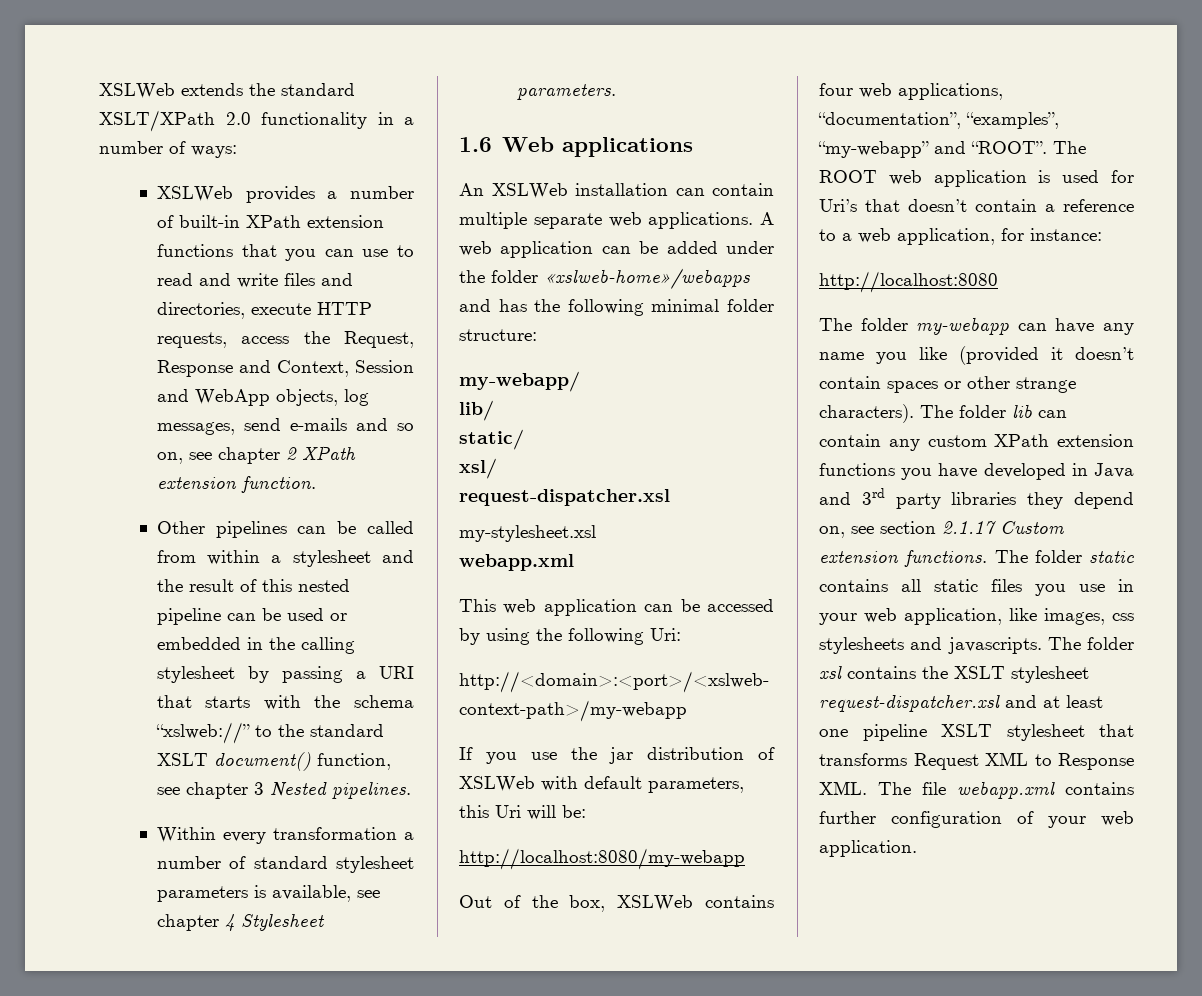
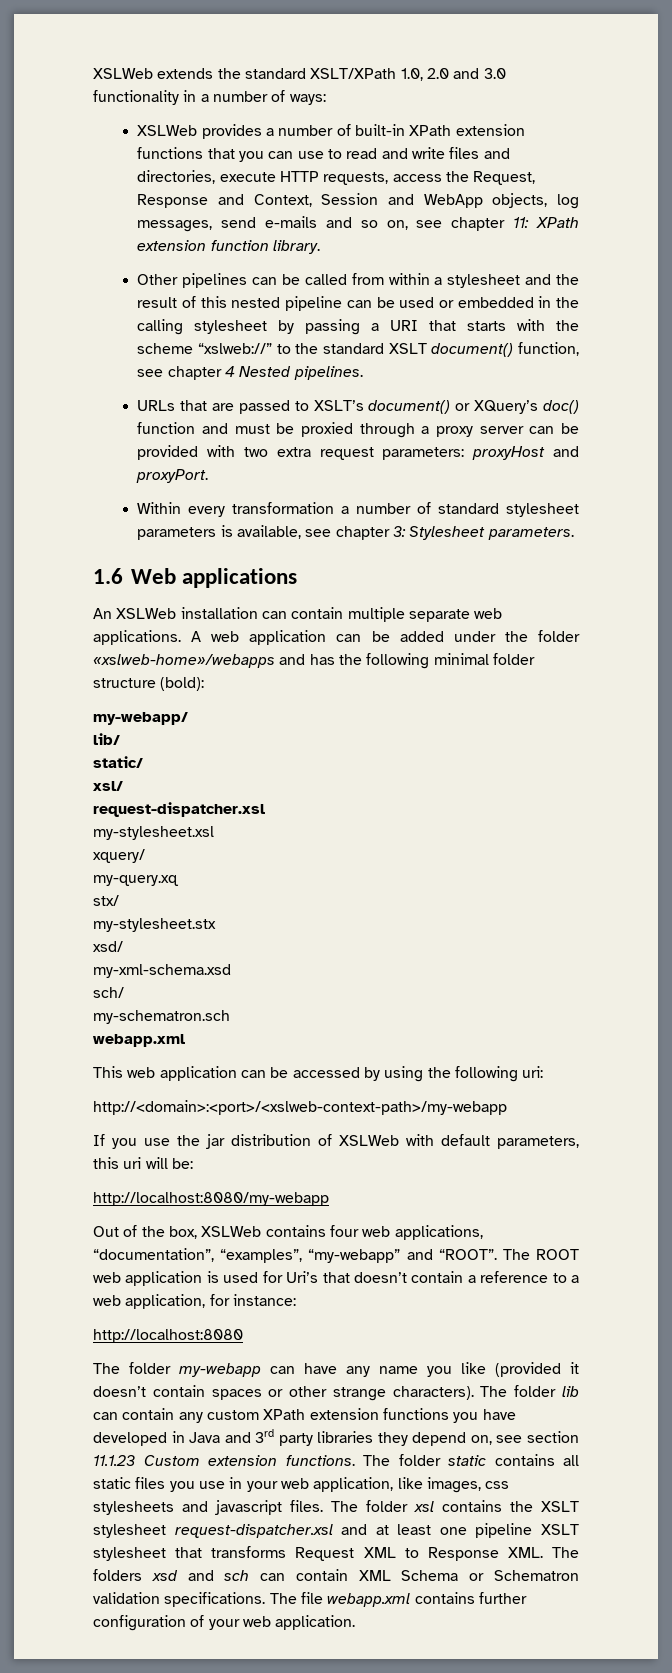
[225,112,251,125] 2.0 -> [400,68,506,81] 1.0, 2.0 and 3.0
[285,446,356,460] [156,476,316,493] 2 XPath extension function. -> [513,217,580,228] [137,240,321,254] 11: XPath extension function library.
[354,695,414,708] schema -> [137,343,194,354] scheme
[253,782,264,795] 3 -> [225,366,236,377] 4
(411, 790) none -> [137,400,580,414] [137,422,580,438] [137,445,579,460] [136,469,209,483] // URLs that are passed to XSLT’s document() or XQuery’s doc() function and must be proxied through a proxy server can be provided with two extra request parameters: proxyHost and proxyPort.
[224,914,235,931] 4 -> [392,526,406,537] 3:
[459,329,537,341] structure: -> [93,677,205,691] structure (bold):
(596, 533) none -> [93,849,145,863] [93,875,179,886] [93,895,119,906] [93,918,216,932] [93,941,123,952] [93,964,231,978] [93,987,124,998] [93,1010,230,1024] // xquery/ // my-query.xq // stx/ // my-stylesheet.stx // xsd/ // my-xml-schema.xsd // sch/ // my-schematron.sch
[650,628,681,641] Uri: -> [522,1066,544,1078] uri:
[495,805,521,818] Uri -> [123,1157,142,1169] uri
[942,521,996,534] 2.1.17 -> [93,1455,135,1466] 11.1.23
[947,637,1042,654] javascripts. -> [215,1500,323,1515] javascript files.
(911, 788) none -> [93,1569,579,1581] [93,1592,297,1607] folders xsd and sch can contain XML Schema or Schematron validation specifications. The

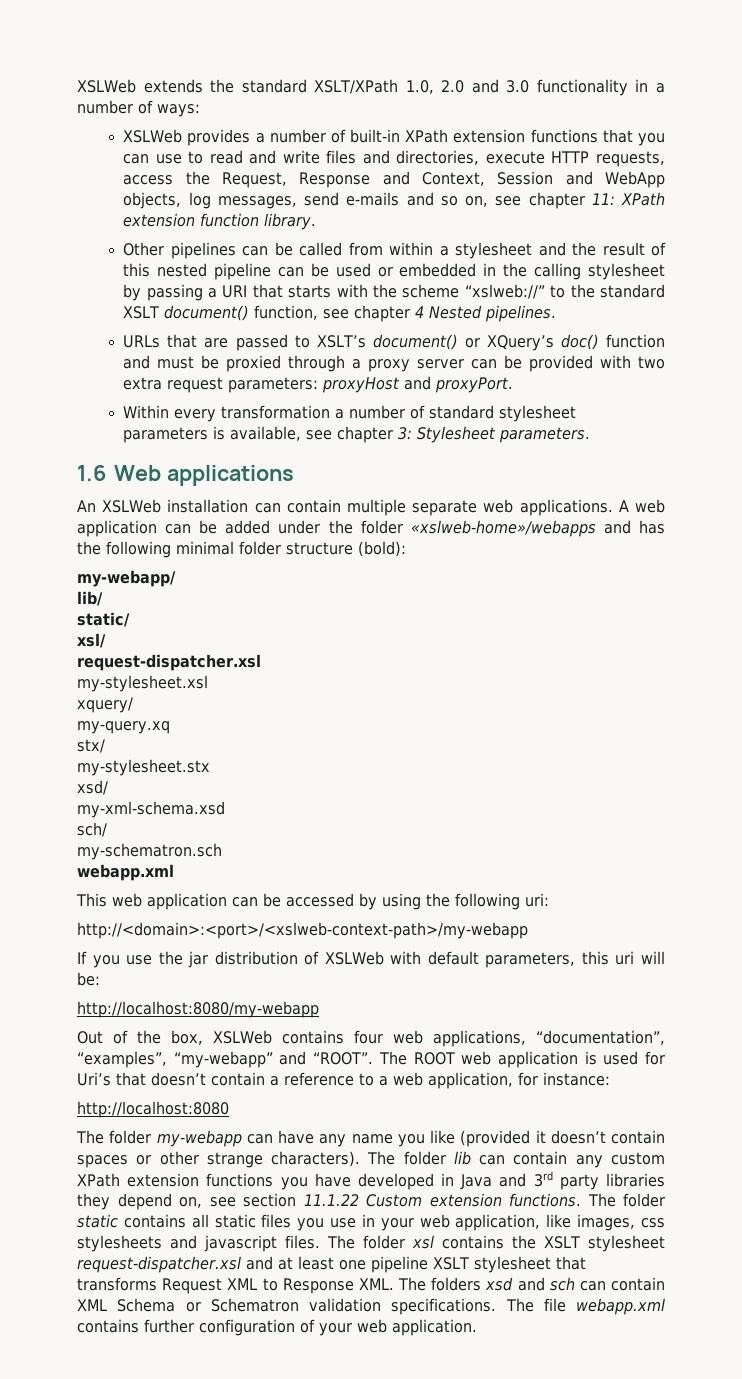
[93,1455,135,1466] 11.1.23 -> [303,1194,359,1206] 11.1.22

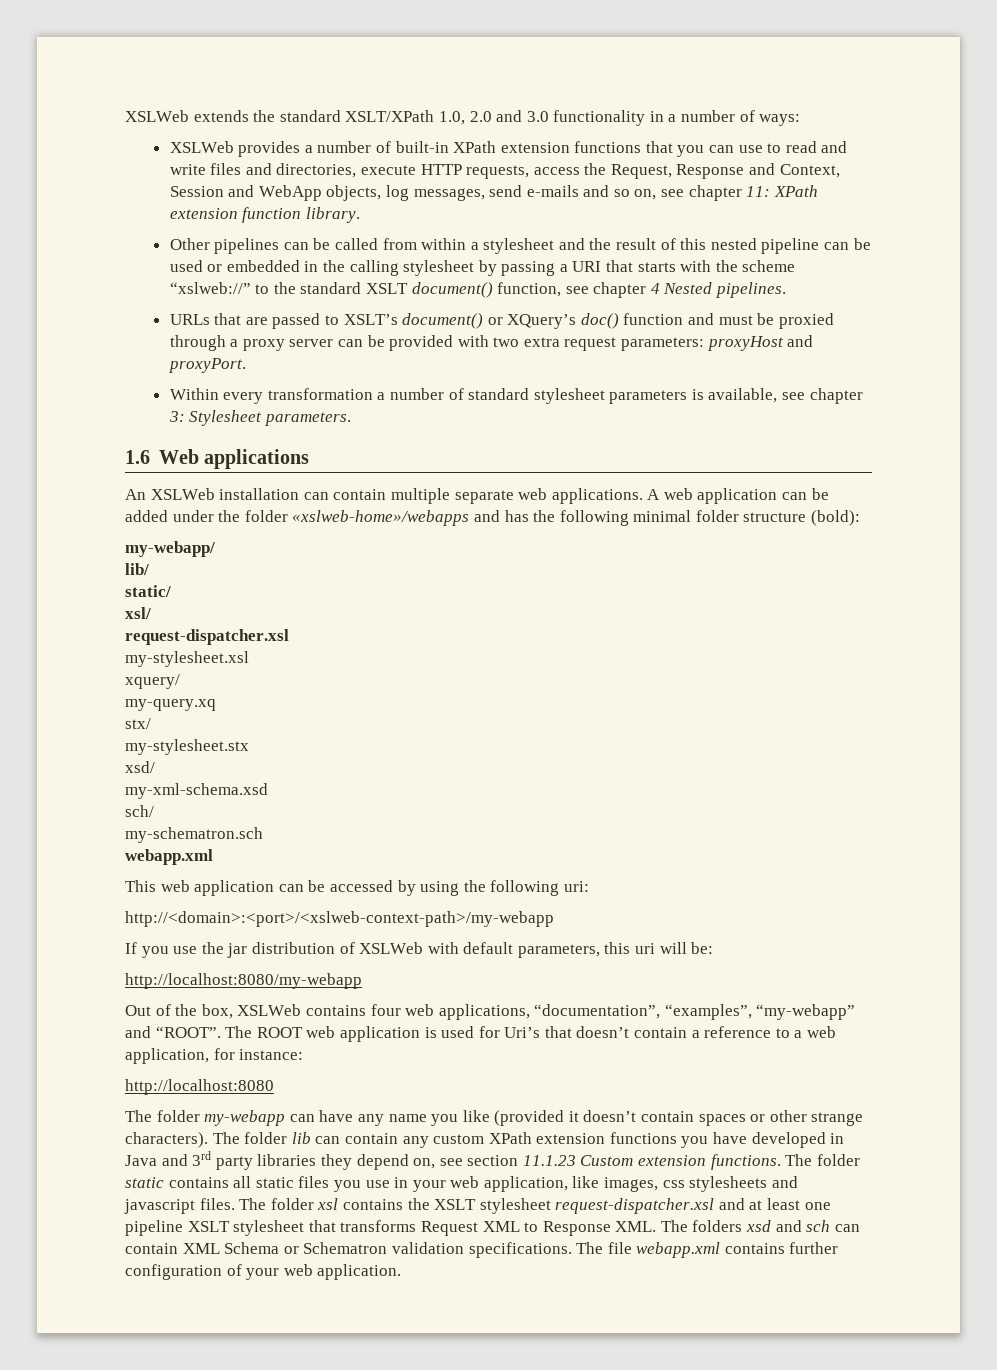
[303,1194,359,1206] 11.1.22 -> [522,1155,576,1166] 11.1.23

